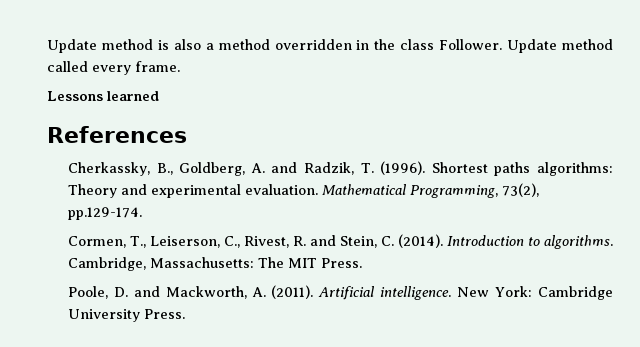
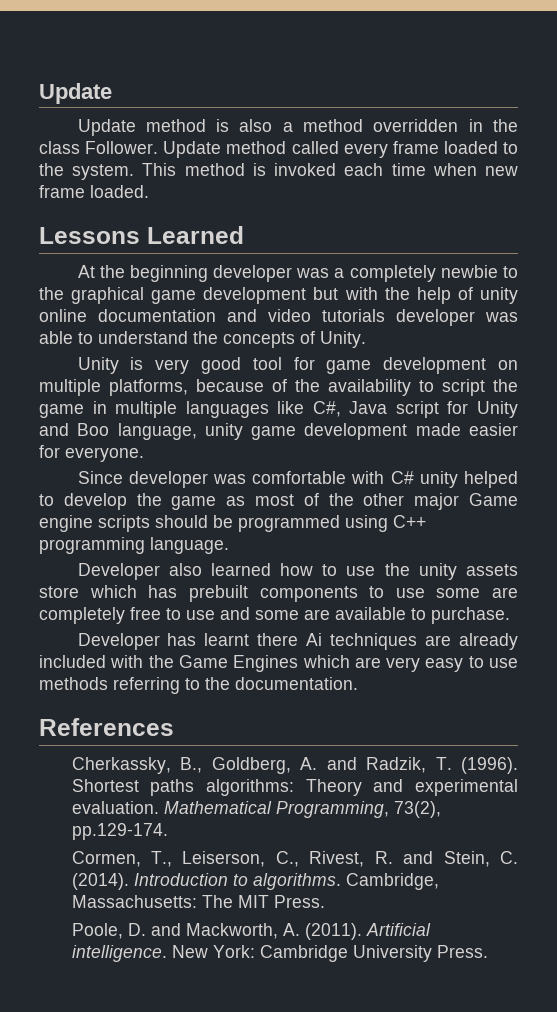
[47,39,97,53] Update -> [39,83,112,104] [77,119,136,136] Update // Update
[135,61,180,72] [47,91,159,101] frame. // Lessons learned -> [392,141,518,154] [39,163,518,180] [39,185,149,198] [39,226,244,244] [77,265,519,282] [39,287,518,304] [39,309,518,326] [39,331,366,348] [77,357,518,374] [39,379,518,396] [39,401,518,418] [39,423,518,440] [39,445,144,462] [77,471,518,488] [39,493,518,510] [39,515,426,532] [39,537,229,554] [77,563,519,580] [39,585,518,602] [39,607,510,624] [77,633,519,650] [39,655,519,672] [39,677,358,694] frame loaded to the system. This method is invoked each time when new frame loaded. // Lessons Learned // At the beginning developer was a completely newbie to the graphical game development but with the help of unity online documentation and video tutorials developer was able to understand the concepts of Unity. // Unity is very good tool for game development on multiple platforms, because of the availability to script the game in multiple languages like C#, Java script for Unity and Boo language, unity game development made easier for everyone. // Since developer was comfortable with C# unity helped to develop the game as most of the other major Game engine scripts should be programmed using C++ programming language. // Developer also learned how to use the unity assets store which has prebuilt components to use some are completely free to use and some are available to purchase. // Developer has learnt there Ai techniques are already included with the Game Engines which are very easy to use methods referring to the documentation.

